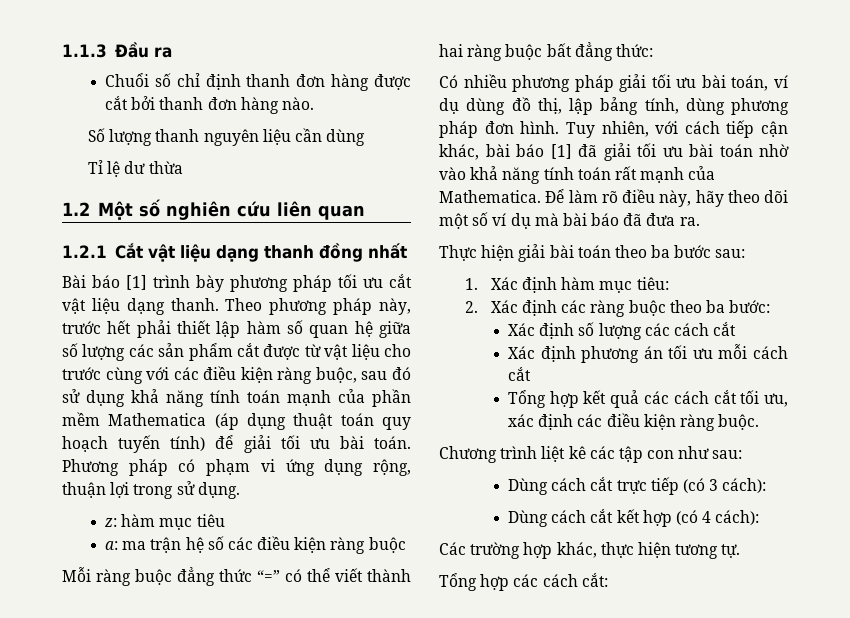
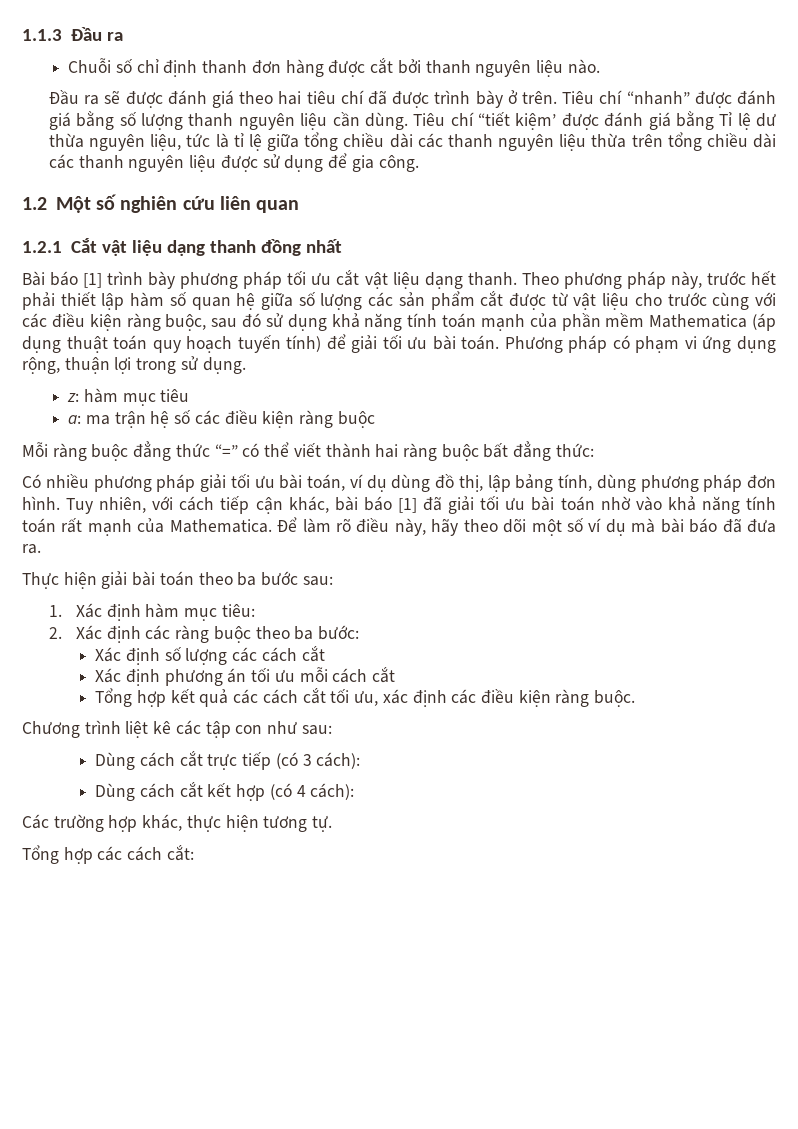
[105,73,150,87] Chuổi -> [68,58,112,73] Chuỗi
[207,97,279,114] đơn hàng -> [475,60,563,77] nguyên liệu
[87,128,105,142] Số -> [49,90,776,108] [49,111,136,130] Đầu ra sẽ được đánh giá theo hai tiêu chí đã được trình bày ở trên. Tiêu chí “nhanh” được đánh giá bằng số
[326,129,366,146] [87,160,183,177] dùng // Tỉ lệ dư thừa -> [364,111,776,130] [49,132,777,151] [49,153,419,172] dùng. Tiêu chí “tiết kiệm’ được đánh giá bằng Tỉ lệ dư thừa nguyên liệu, tức là tỉ lệ giữa tổng chiều dài các thanh nguyên liệu thừa trên tổng chiều dài các thanh nguyên liệu được sử dụng để gia công.

